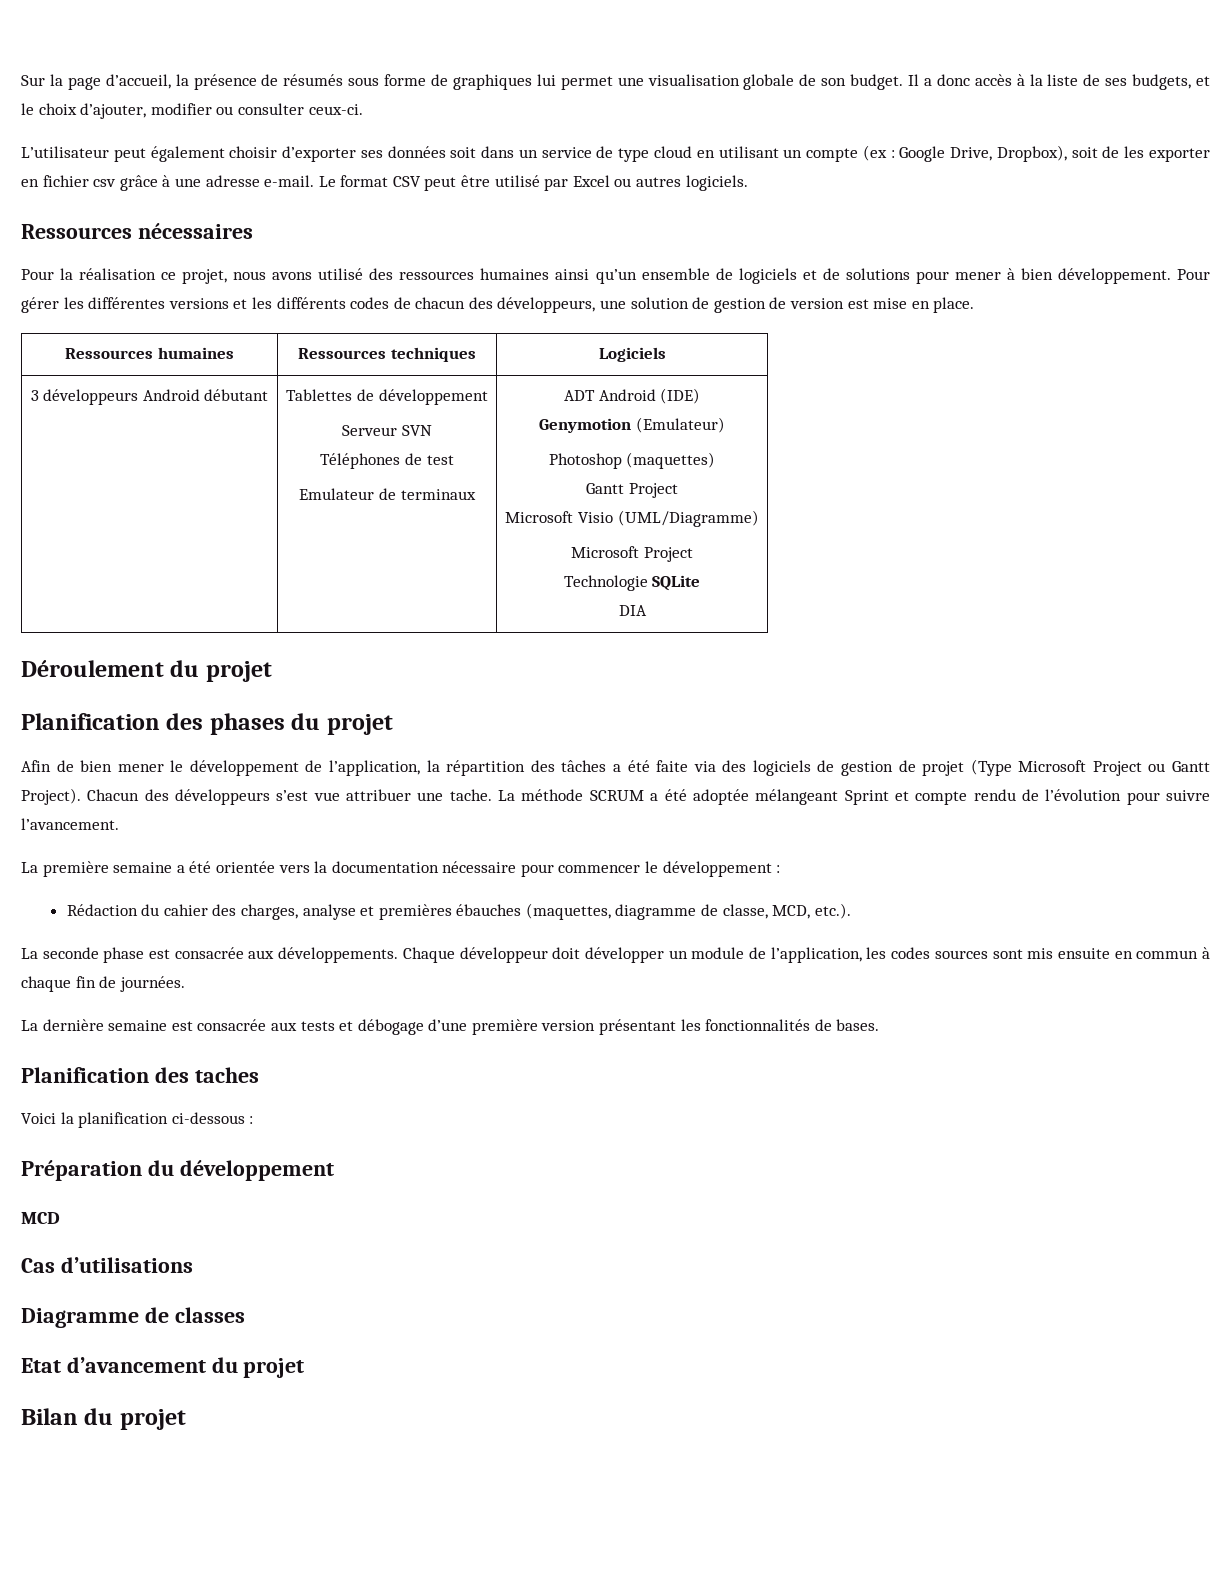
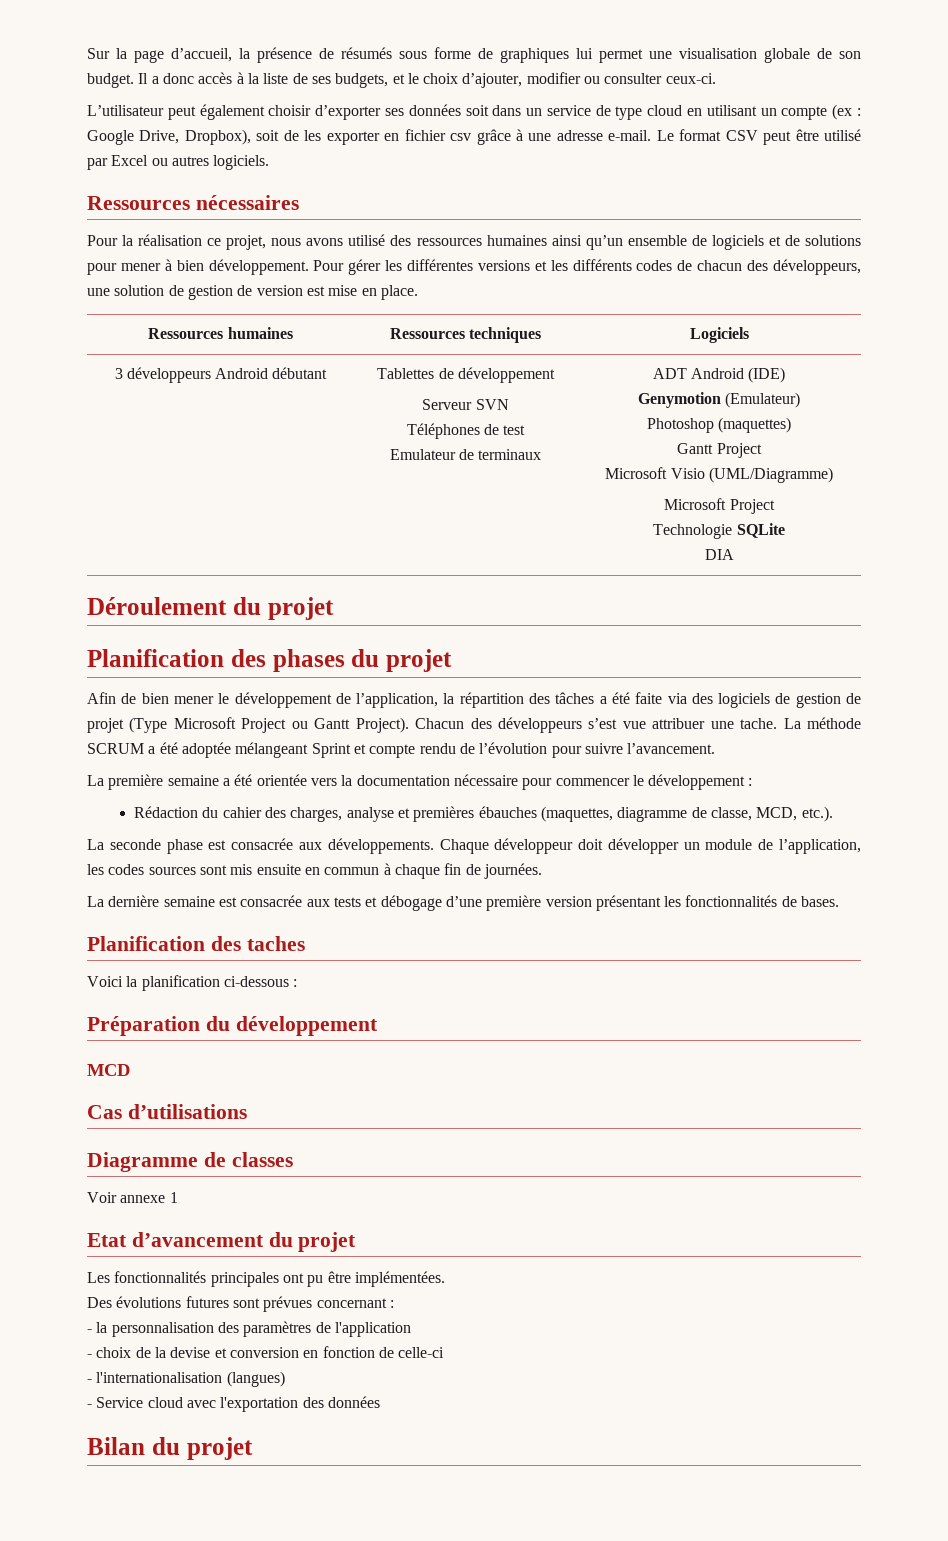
(245, 1315) none -> [87,1192,178,1203] // Voir annexe 1
(305, 1368) none -> [87,1271,445,1287] [87,1296,394,1312] [87,1321,411,1337] [87,1346,445,1358] [87,1371,285,1387] [87,1396,380,1412] // Les fonctionnalités principales ont pu être implémentées. // Des évolutions futures sont prévues concernant : // - la personnalisation des paramètres de l'application // - choix de la devise et conversion en fonction de celle-ci // - l'internationalisation (langues) // - Service cloud avec l'exportation des données

